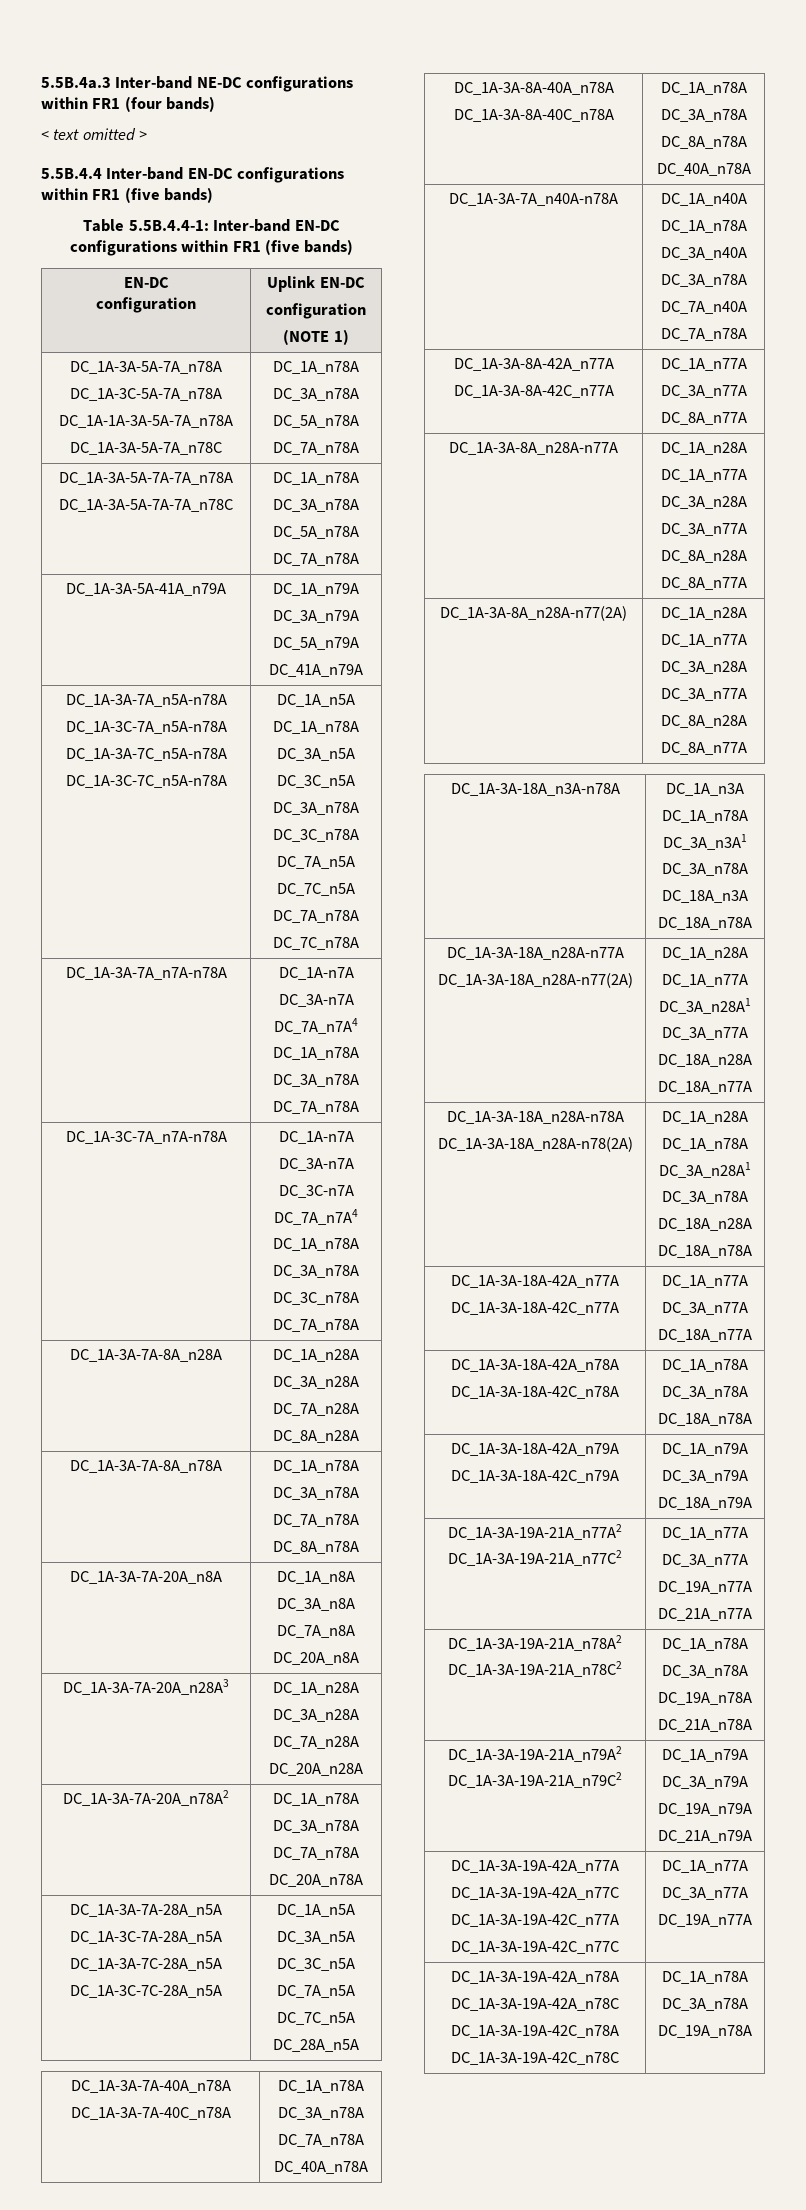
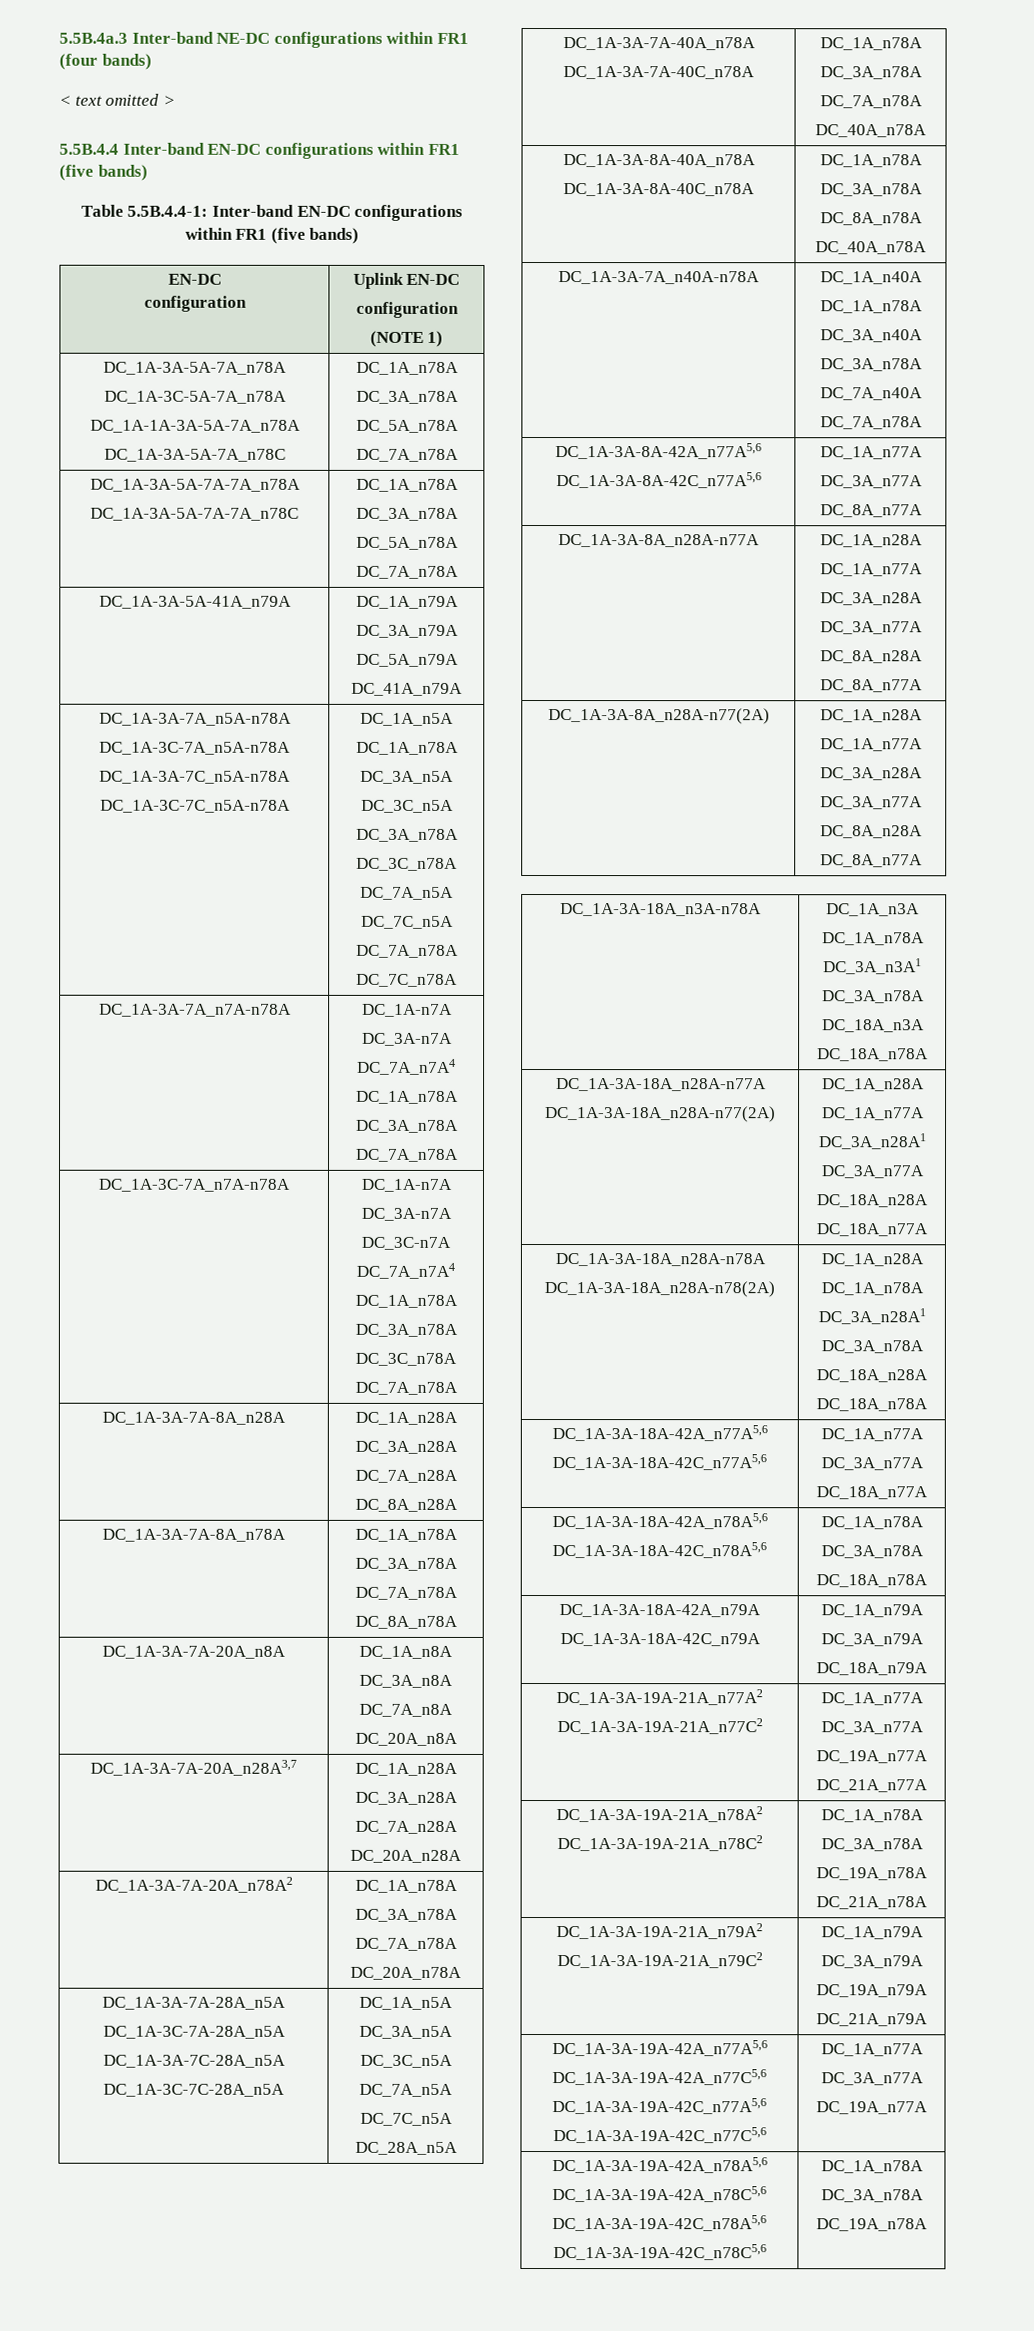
[63,1679,229,1695] DC_1A-3A-7A-20A_n28A3 -> [90,1759,297,1776] DC_1A-3A-7A-20A_n28A3,7
[453,358,614,371] [453,385,614,398] DC_1A-3A-8A-42A_n77A // DC_1A-3A-8A-42C_n77A -> [555,443,762,460] [555,472,762,489] DC_1A-3A-8A-42A_n77A5,6 // DC_1A-3A-8A-42C_n77A5,6
[451,1275,619,1288] [451,1302,619,1315] DC_1A-3A-18A-42A_n77A // DC_1A-3A-18A-42C_n77A -> [551,1425,768,1442] [552,1454,767,1471] DC_1A-3A-18A-42A_n77A5,6 // DC_1A-3A-18A-42C_n77A5,6
[451,1359,619,1372] [451,1386,619,1399] DC_1A-3A-18A-42A_n78A // DC_1A-3A-18A-42C_n78A -> [551,1513,768,1530] [552,1542,767,1559] DC_1A-3A-18A-42A_n78A5,6 // DC_1A-3A-18A-42C_n78A5,6
[451,1860,619,1873] [451,1887,619,1900] [451,1914,619,1927] [451,1941,619,1954] [662,1860,748,1873] [662,1887,748,1900] [658,1914,752,1927] [451,1971,619,1984] [451,1998,619,2011] [451,2025,619,2038] [451,2052,619,2065] DC_1A-3A-19A-42A_n77A // DC_1A-3A-19A-42A_n77C // DC_1A-3A-19A-42C_n77A // DC_1A-3A-19A-42C_n77C | DC_1A_n77A // DC_3A_n77A // DC_19A_n77A // DC_1A-3A-19A-42A_n78A // DC_1A-3A-19A-42A_n78C // DC_1A-3A-19A-42C_n78A // DC_1A-3A-19A-42C_n78C -> [551,2040,768,2057] [552,2069,767,2086] [552,2098,767,2115] [552,2127,767,2144] [820,2043,924,2057] [820,2072,924,2086] [816,2101,928,2115] [551,2157,768,2174] [552,2186,767,2203] [552,2215,767,2232] [552,2244,767,2261] DC_1A-3A-19A-42A_n77A5,6 // DC_1A-3A-19A-42A_n77C5,6 // DC_1A-3A-19A-42C_n77A5,6 // DC_1A-3A-19A-42C_n77C5,6 | DC_1A_n77A // DC_3A_n77A // DC_19A_n77A // DC_1A-3A-19A-42A_n78A5,6 // DC_1A-3A-19A-42A_n78C5,6 // DC_1A-3A-19A-42C_n78A5,6 // DC_1A-3A-19A-42C_n78C5,6

